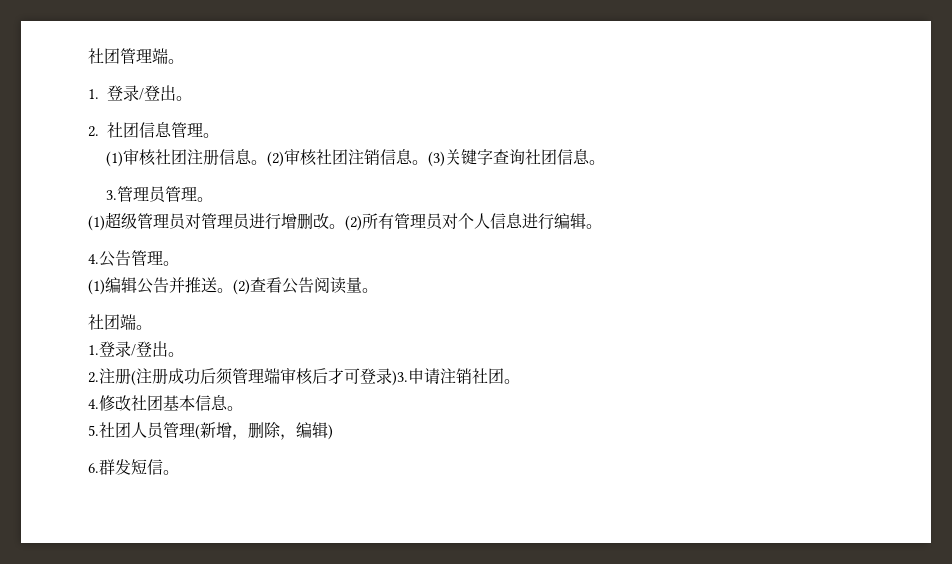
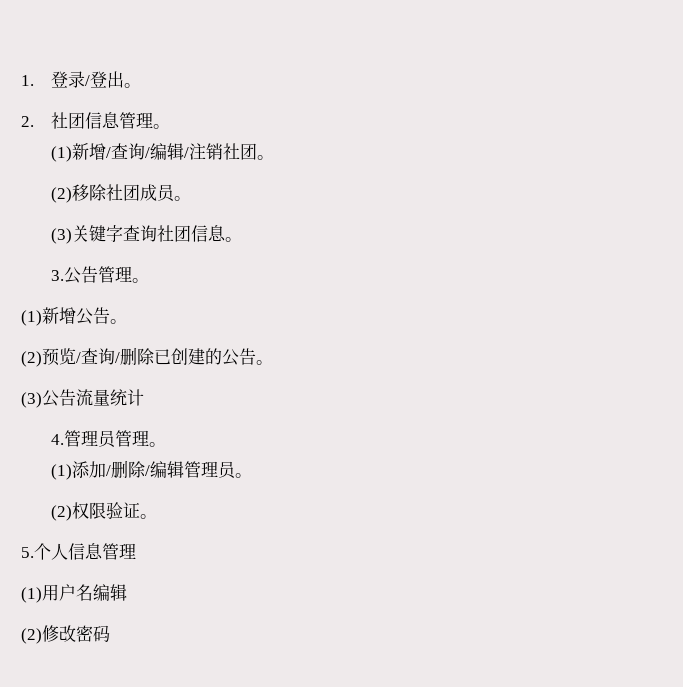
[88,48,184,64] 社团管理端。 // -> (21, 80) none
[123,148,429,167] 审核社团注册信息。(2)审核社团注销信息。 -> [72,143,275,160] [51,184,192,203] 新增/查询/编辑/注销社团。 // (2)移除社团成员。 //
[117,186,214,203] [88,212,602,231] [88,250,179,267] [88,277,378,295] [88,314,152,330] [88,341,184,357] [88,367,520,386] [88,395,243,411] [88,422,333,440] [88,459,179,475] 管理员管理。 // (1)超级管理员对管理员进行增删改。(2)所有管理员对个人信息进行编辑。 // 4.公告管理。 // (1)编辑公告并推送。(2)查看公告阅读量。 // 社团端。 // 1.登录/登出。 // 2.注册(注册成功后须管理端审核后才可登录)3.申请注销社团。 // 4.修改社团基本信息。 // 5.社团人员管理(新增，删除，编辑) // 6.群发短信。 -> [64,266,150,284] [21,307,127,326] [21,347,273,367] [21,389,144,408] [51,430,167,448] [51,460,253,480] [51,502,158,521] [21,543,136,560] [21,584,127,603] [21,625,110,644] 公告管理。 // (1)新增公告。 // (2)预览/查询/删除已创建的公告。 // (3)公告流量统计 // 4.管理员管理。 // (1)添加/删除/编辑管理员。 // (2)权限验证。 // 5.个人信息管理 // (1)用户名编辑 // (2)修改密码

